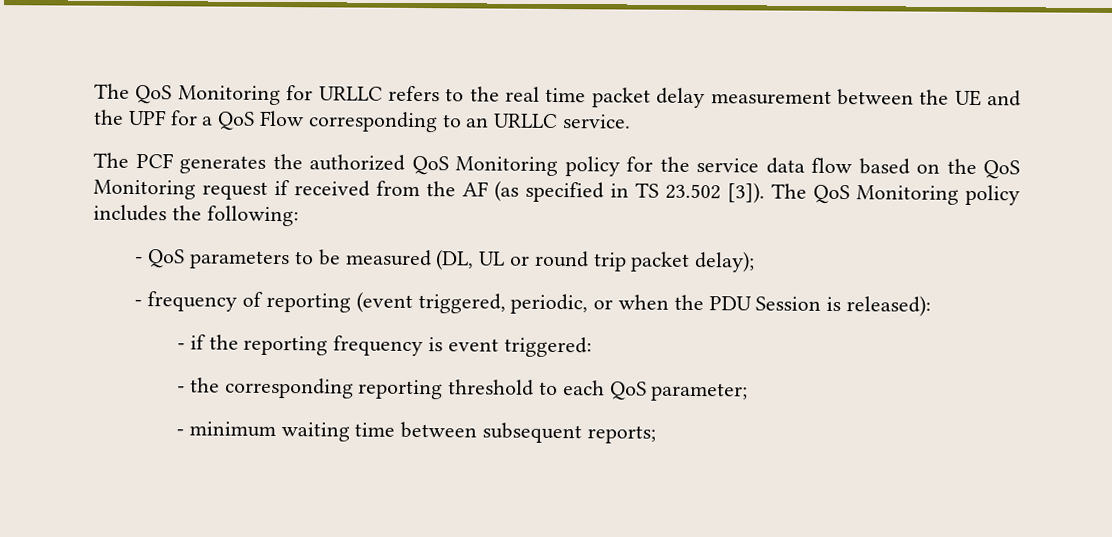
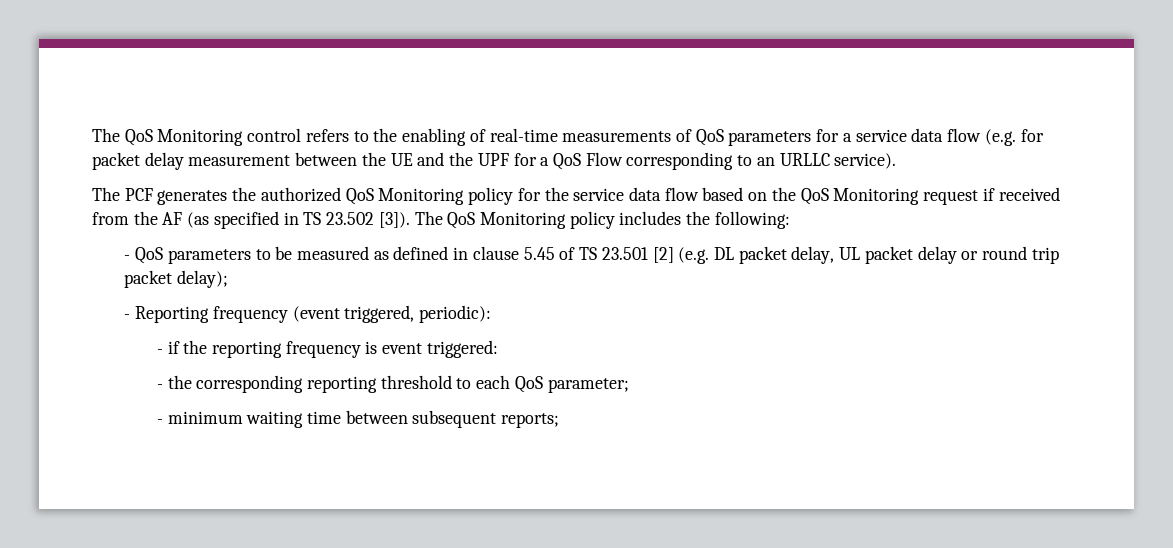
[94,83,383,106] The QoS Monitoring for URLLC -> [92,128,302,146] The QoS Monitoring control
[505,86,587,103] real time -> [402,128,1044,146] enabling of real-time measurements of QoS parameters for a service data flow (e.g. for
[563,114,632,129] service. -> [834,153,897,169] service).
[435,249,506,271] (DL, UL -> [373,246,957,264] as defined in clause 5.45 of TS 23.501 [2] (e.g. DL packet delay, UL packet delay
[147,291,931,317] frequency of reporting (event triggered, periodic, or when the PDU Session is released): -> [135,305,492,323] Reporting frequency (event triggered, periodic):

